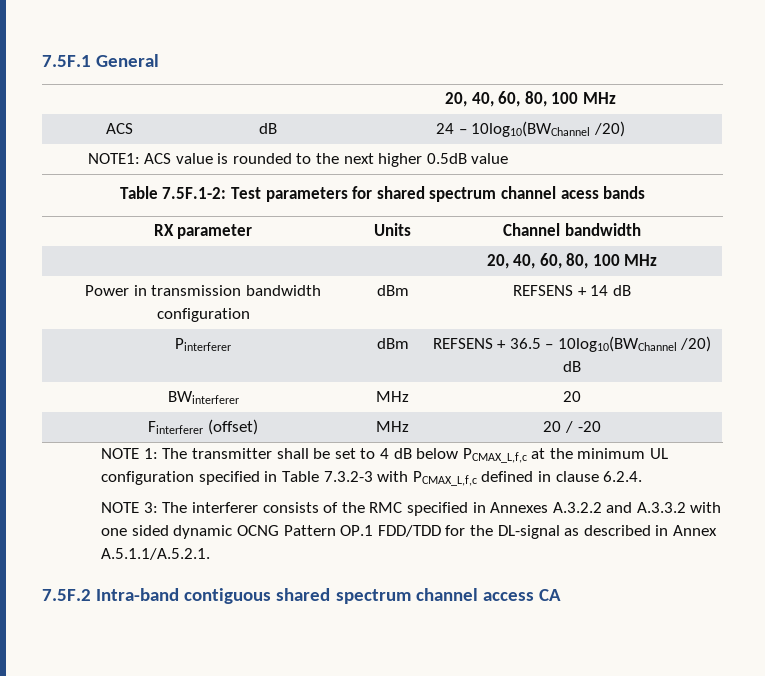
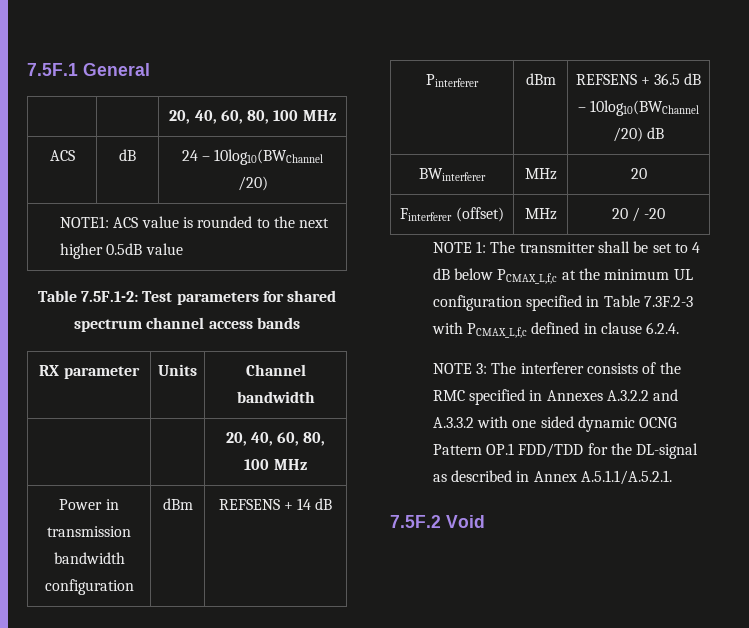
[560,190,599,199] acess -> [208,321,253,329] access
(541, 343) none -> [684,73,702,85] dB
[323,471,373,482] 7.3.2-3 -> [643,296,693,307] 7.3F.2-3
[96,588,561,604] Intra-band contiguous shared spectrum channel access CA -> [446,515,485,528] Void

